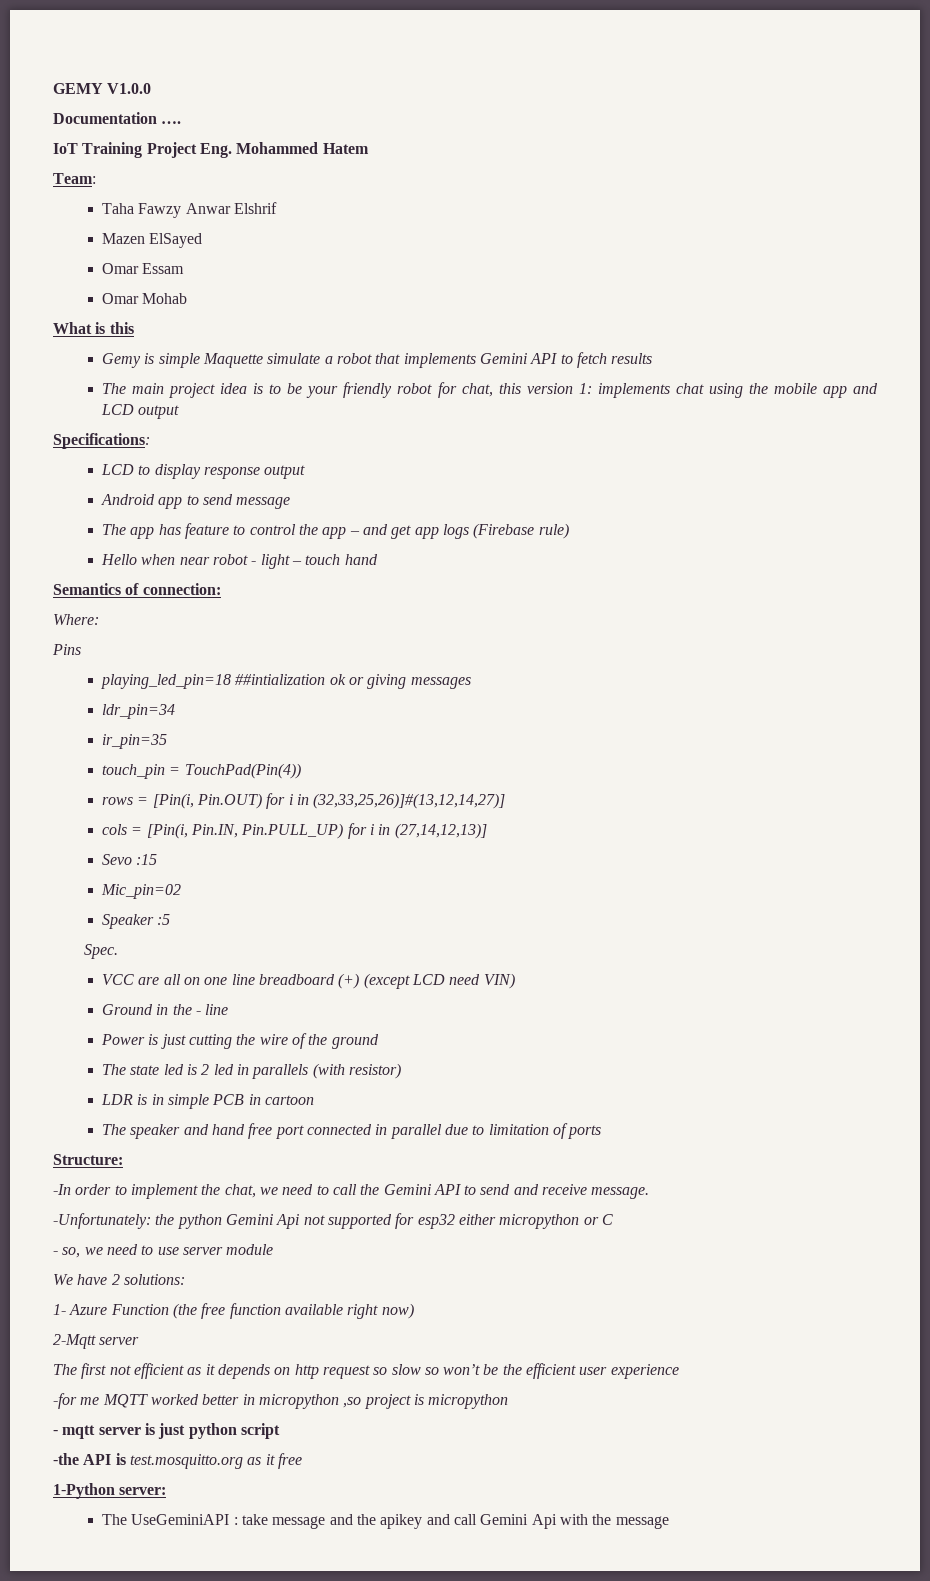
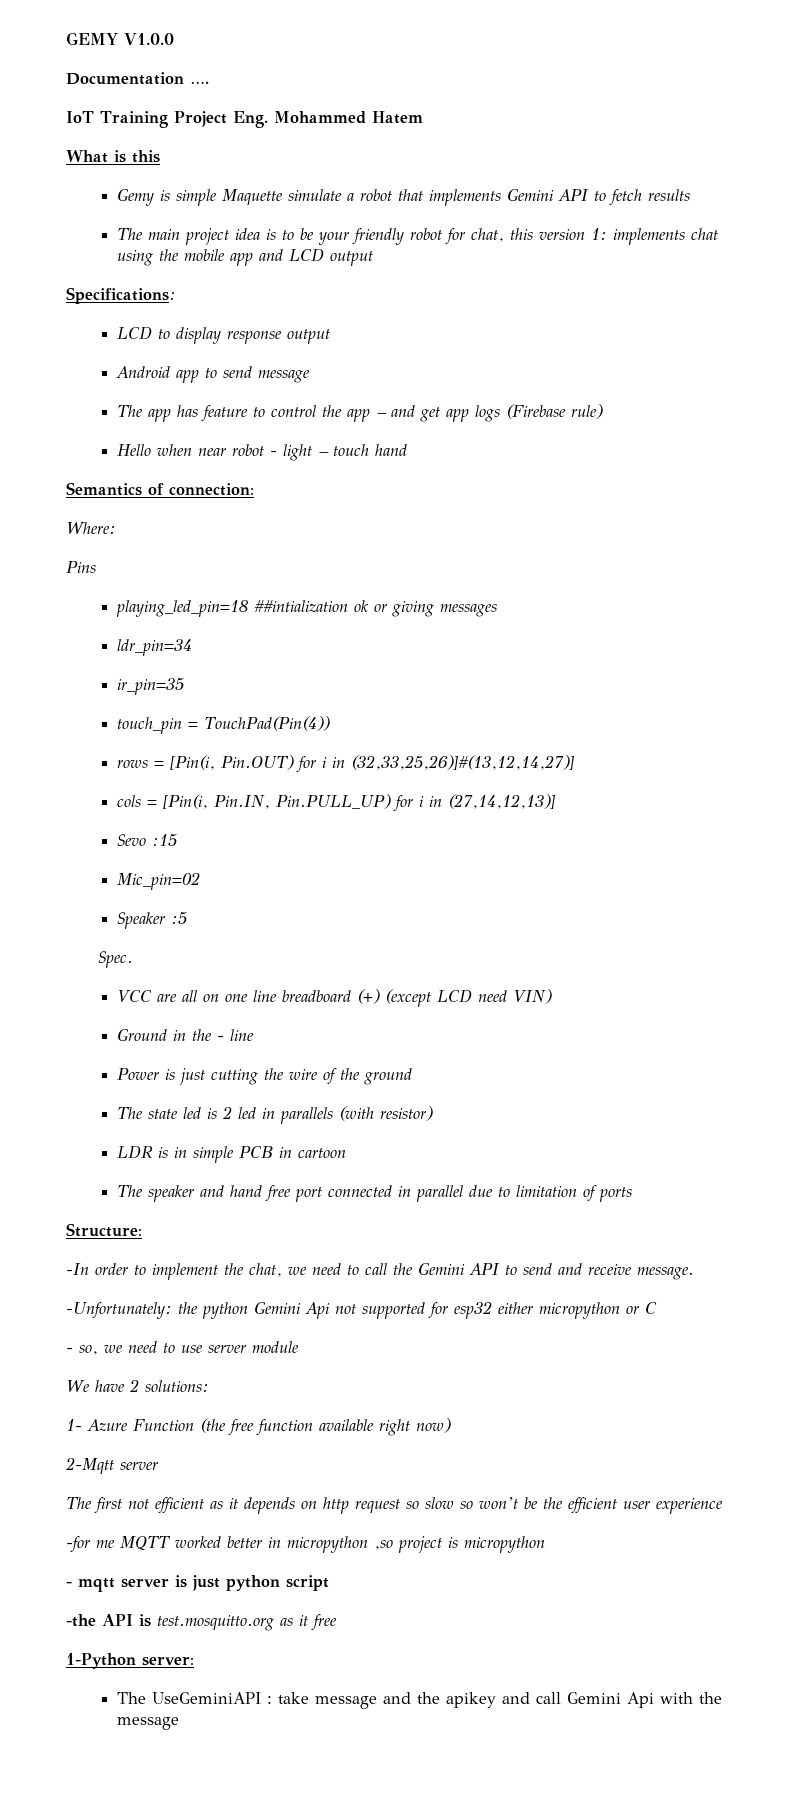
[53,173,96,184] [102,202,278,218] [102,233,203,248] [102,263,185,274] [102,293,188,304] // Team: // Taha Fawzy Anwar Elshrif // Mazen ElSayed // Omar Essam // Omar Mohab -> (423, 117) none

